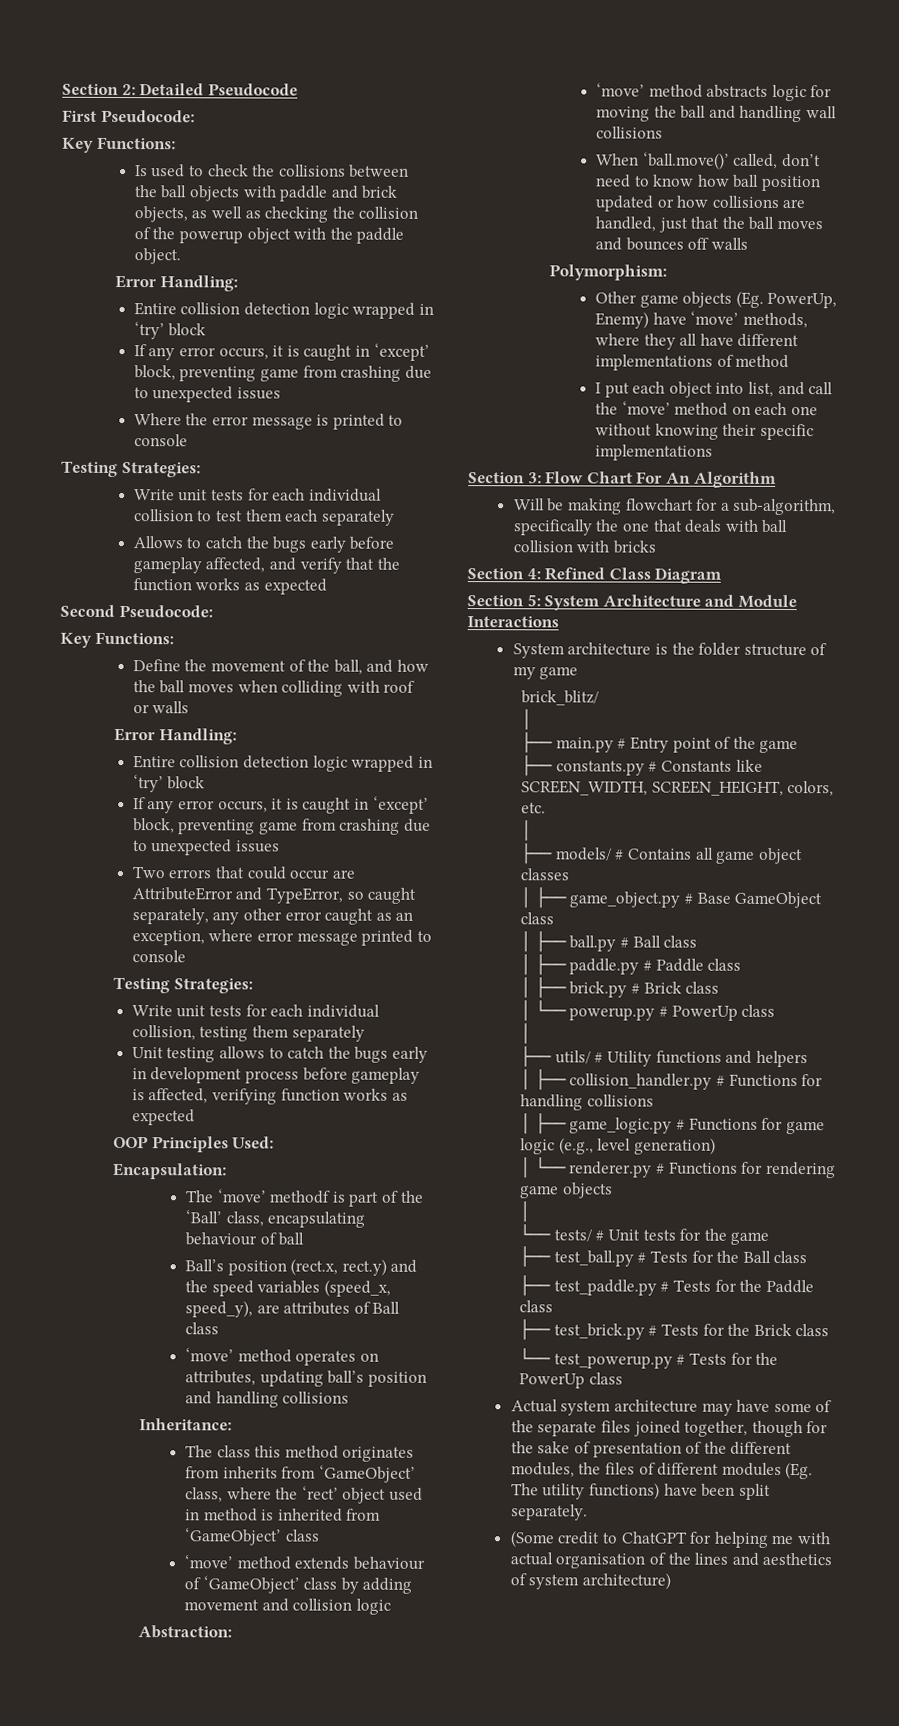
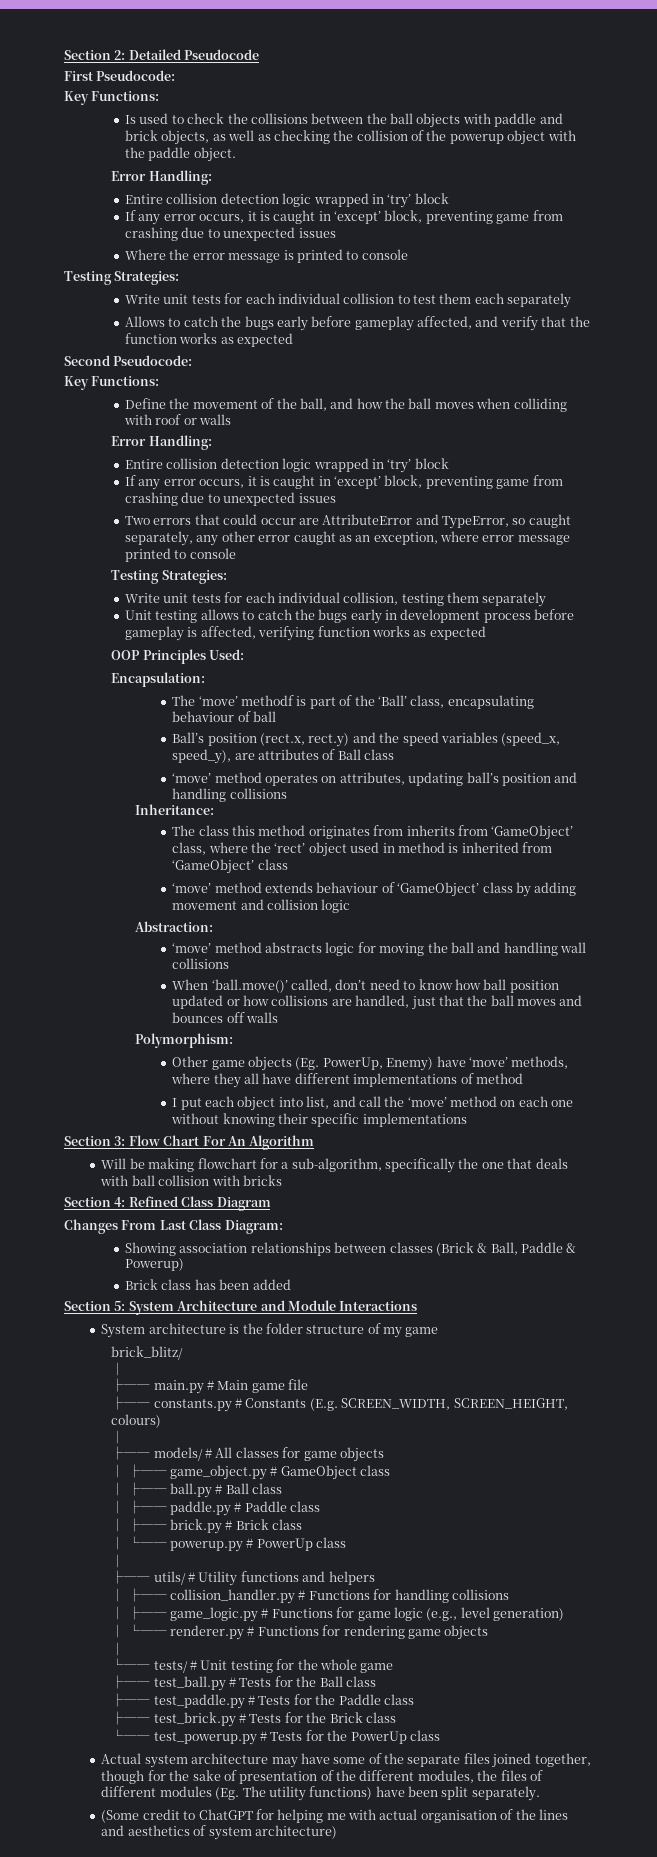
(723, 575) none -> [64,1219,283,1234] [125,1242,577,1256] [125,1258,185,1271] [125,1279,291,1290] // Changes From Last Class Diagram: // Showing association relationships between classes (Brick & Ball, Paddle & Powerup) // Brick class has been added
[629,736,799,754] Entry point of the game -> [217,1379,309,1393] Main game file
[735,759,763,772] like -> [309,1398,338,1411] (E.g.
[787,781,835,797] [521,802,547,814] colors, etc. -> [111,1414,162,1428] colours)
[627,847,803,865] [520,868,570,881] Contains all game object classes -> [215,1447,384,1462] All classes for game objects
[696,892,731,904] Base -> (278, 1471) none
[642,1228,727,1241] tests for the -> [230,1659,357,1673] testing for the whole

